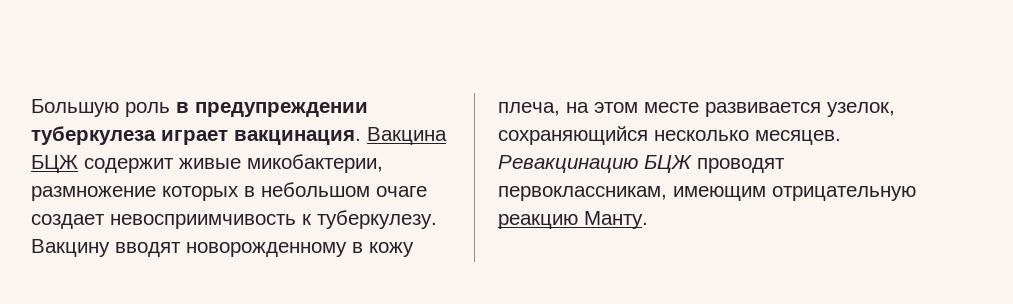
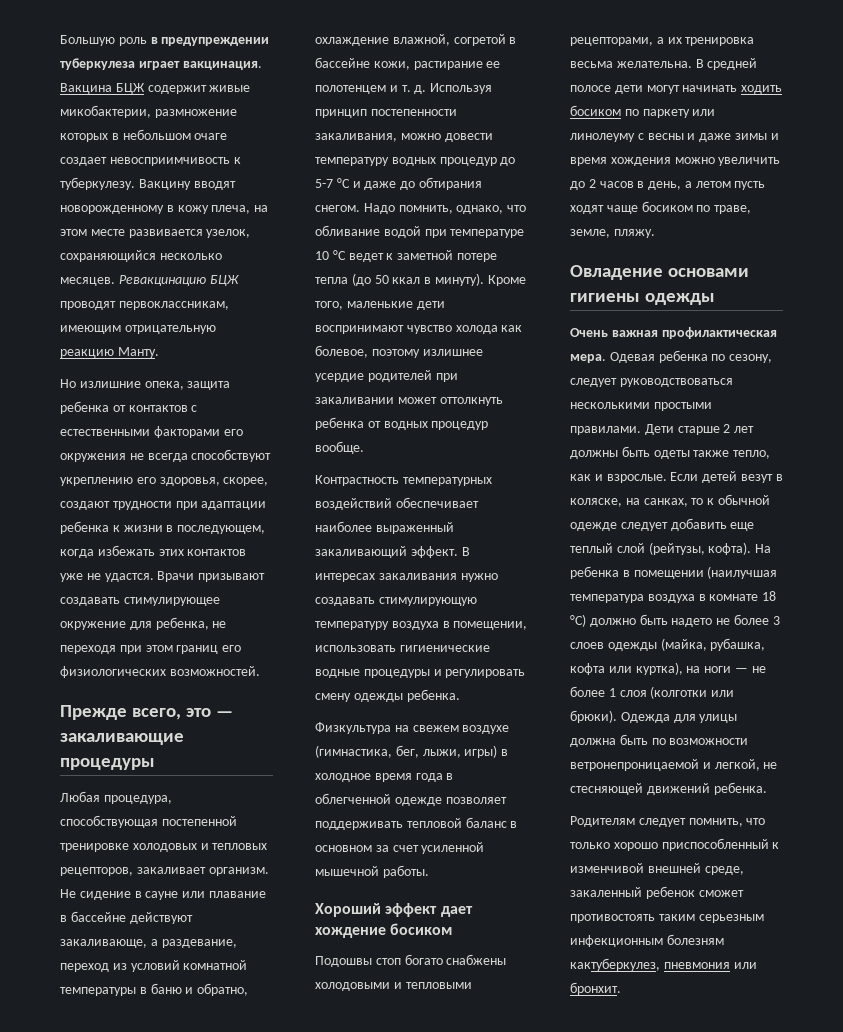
(648, 220) none -> [60,379,231,390] [60,401,198,414] [60,426,243,438] [60,449,272,462] [60,477,269,486] [60,501,267,510] [60,521,266,534] [60,545,247,558] [60,571,266,582] [60,597,220,606] [60,617,227,630] [60,645,242,654] [60,666,260,678] [60,705,234,720] [60,733,184,745] [60,758,155,770] [60,791,172,804] [60,815,237,828] [60,843,268,852] [60,867,269,876] [60,889,266,900] [60,911,193,924] [60,939,237,948] [60,960,248,972] [60,983,249,996] [315,34,517,46] [315,57,501,70] [315,83,493,94] [315,109,457,118] [315,133,493,142] [315,157,516,166] [315,177,482,190] [315,203,527,214] [315,225,525,238] [315,250,497,262] [315,273,526,286] [315,301,445,310] [315,325,523,334] [315,345,483,358] [315,370,458,382] [315,397,503,406] [315,417,489,430] [315,441,364,454] [315,475,492,486] [315,497,479,510] [315,521,454,534] [315,546,470,558] [315,573,498,582] [315,597,477,606] [315,621,528,630] [315,645,490,652] [315,669,526,678] [315,689,460,702] [315,722,510,734] [315,745,509,758] [315,773,454,782] [315,793,507,806] [315,817,518,830] [315,842,485,854] [315,865,429,878] [315,903,473,917] [315,923,453,938] [315,954,507,967] [315,982,472,991] [570,37,755,46] [570,58,758,70] [570,85,783,94] [570,105,716,118] [570,133,779,142] [570,157,781,166] [570,179,766,190] [570,201,752,214] [570,229,655,238] [570,265,750,280] [570,293,716,305] [570,327,777,339] [570,350,773,363] [570,378,733,387] [570,402,712,411] [570,424,755,435] [570,446,771,459] [570,471,783,483] [570,494,770,507] [570,518,755,531] [570,542,772,555] [570,566,778,579] [570,591,777,603] [570,614,780,627] [570,638,766,651] [570,662,766,675] [570,686,735,699] [570,710,738,723] [570,734,749,747] [570,759,778,771] [570,782,767,795] [570,816,766,827] [570,838,780,851] [570,863,744,875] [570,886,744,899] [570,914,764,923] [570,934,724,947] [570,958,757,971] [570,982,621,995] // Но излишние опека, защита ребенка от контактов с естественными факторами его окружения не всегда способствуют укреплению его здоровья, скорее, создают трудности при адаптации ребенка к жизни в последующем, когда избежать этих контактов уже не удастся. Врачи призывают создавать стимулирующее окружение для ребенка, не переходя при этом границ его физиологических возможностей. // Прежде всего, это — закаливающие процедуры // Любая процедура, способствующая постепенной тренировке холодовых и тепловых рецепторов, закаливает организм. Не сидение в сауне или плавание в бассейне действуют закаливающе, а раздевание, переход из условий комнатной температуры в баню и обратно, охлаждение влажной, согретой в бассейне кожи, растирание ее полотенцем и т. д. Используя принцип постепенности закаливания, можно довести температуру водных процедур до 5-7 °С и даже до обтирания снегом. Надо помнить, однако, что обливание водой при температуре 10 °С ведет к заметной потере тепла (до 50 ккал в минуту). Кроме того, маленькие дети воспринимают чувство холода как болевое, поэтому излишнее усердие родителей при закаливании может оттолкнуть ребенка от водных процедур вообще. // Контрастность температурных воздействий обеспечивает наиболее выраженный закаливающий эффект. В интересах закаливания нужно создавать стимулирующую температуру воздуха в помещении, использовать гигиенические водные процедуры и регулировать смену одежды ребенка. // Физкультура на свежем воздухе (гимнастика, бег, лыжи, игры) в холодное время года в облегченной одежде позволяет поддерживать тепловой баланс в основном за счет усиленной мышечной работы. // Хороший эффект дает хождение босиком // Подошвы стоп богато снабжены холодовыми и тепловыми рецепторами, а их тренировка весьма желательна. В средней полосе дети могут начинать ходить босиком по паркету или линолеуму с весны и даже зимы и время хождения можно увеличить до 2 часов в день, а летом пусть ходят чаще босиком по траве, земле, пляжу. // Овладение основами гигиены одежды // Очень важная профилактическая мера. Одевая ребенка по сезону, следует руководствоваться несколькими простыми правилами. Дети старше 2 лет должны быть одеты также тепло, как и взрослые. Если детей везут в коляске, на санках, то к обычной одежде следует добавить еще теплый слой (рейтузы, кофта). На ребенка в помещении (наилучшая температура воздуха в комнате 18 °С) должно быть надето не более 3 слоев одежды (майка, рубашка, кофта или куртка), на ноги — не более 1 слоя (колготки или брюки). Одежда для улицы должна быть по возможности ветронепроницаемой и легкой, не стесняющей движений ребенка. // Родителям следует помнить, что только хорошо приспособленный к изменчивой внешней среде, закаленный ребенок сможет противостоять таким серьезным инфекционным болезням кактуберкулез, пневмония или бронхит.

